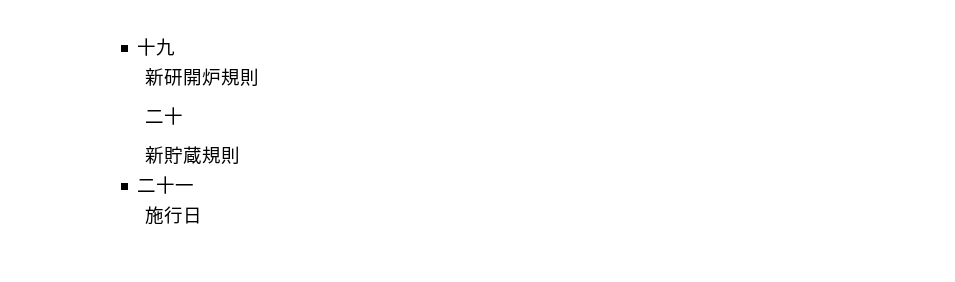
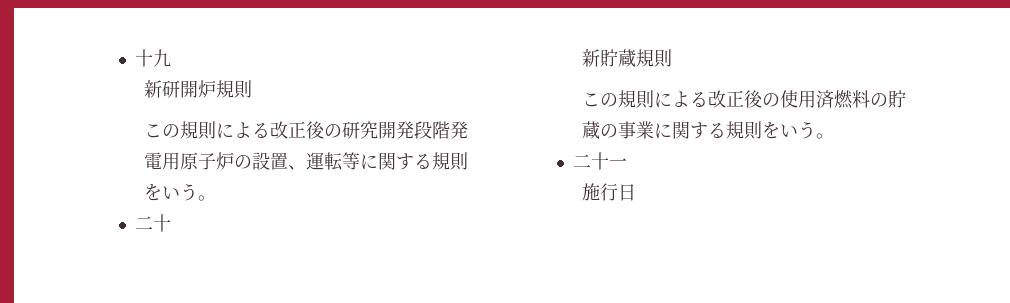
[145,107,184,125] [145,146,241,165] 二十 // 新貯蔵規則 -> [144,121,469,140] [144,152,469,171] [144,183,217,201] [135,214,172,232] [582,49,673,68] [582,90,907,109] [582,121,835,140] この規則による改正後の研究開発段階発電用原子炉の設置、運転等に関する規則をいう。 // 二十 // 新貯蔵規則 // この規則による改正後の使用済燃料の貯蔵の事業に関する規則をいう。

